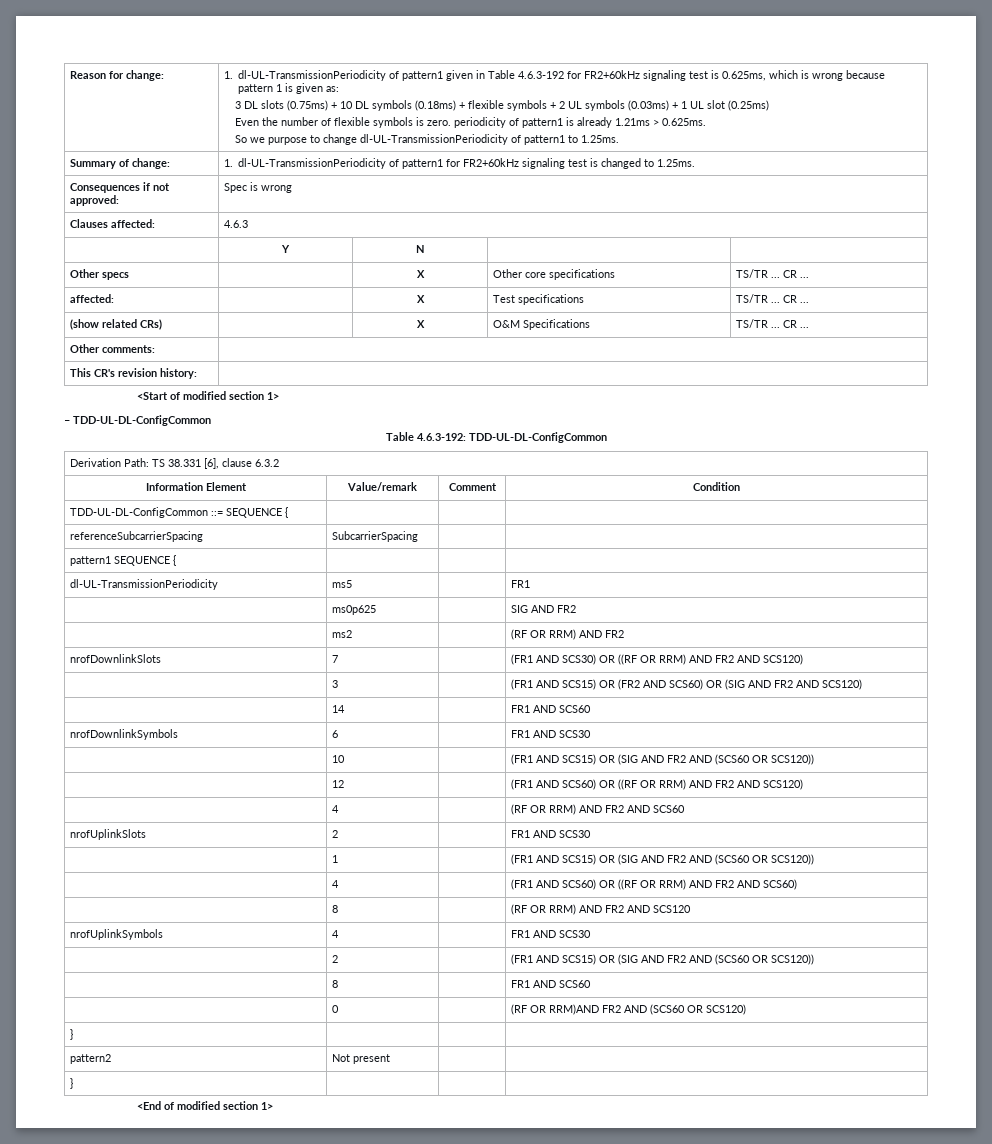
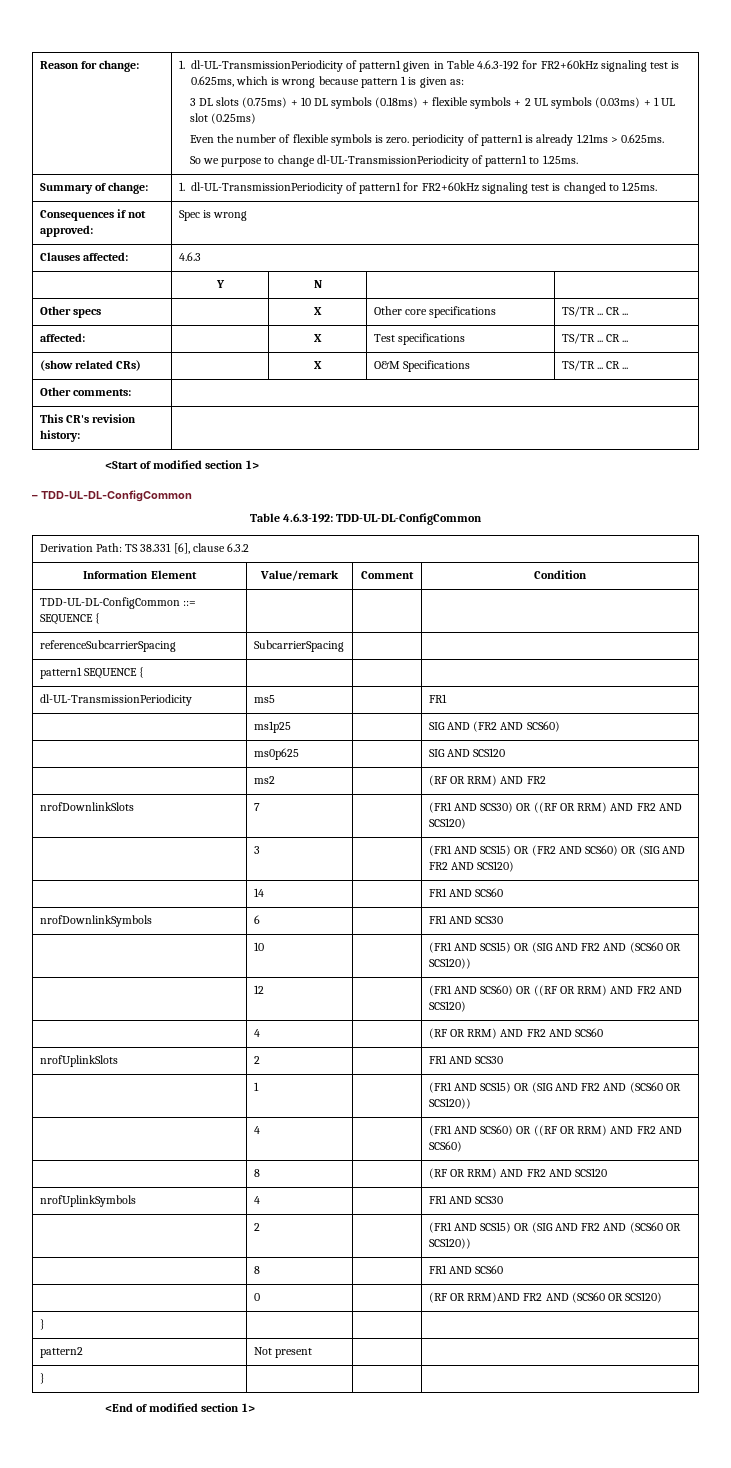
(530, 584) none -> [253,721,291,733] [428,721,560,732] // | ms1p25 | | SIG AND (FR2 AND SCS60)
[556,605,576,613] FR2 -> [473,748,506,757] SCS120

